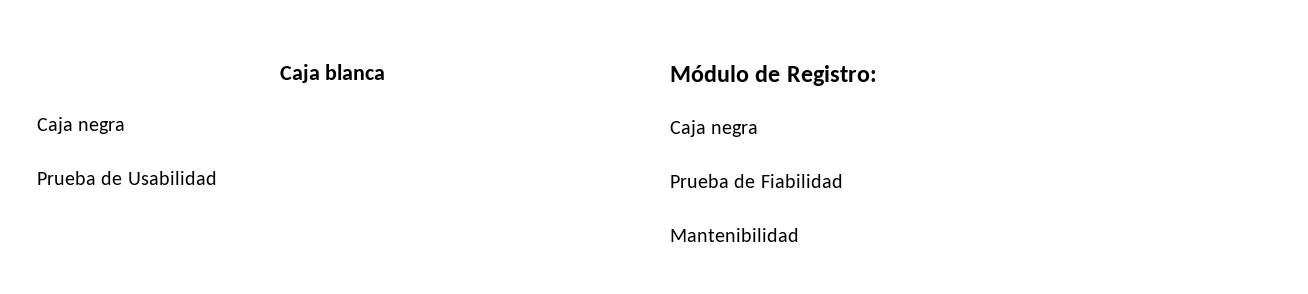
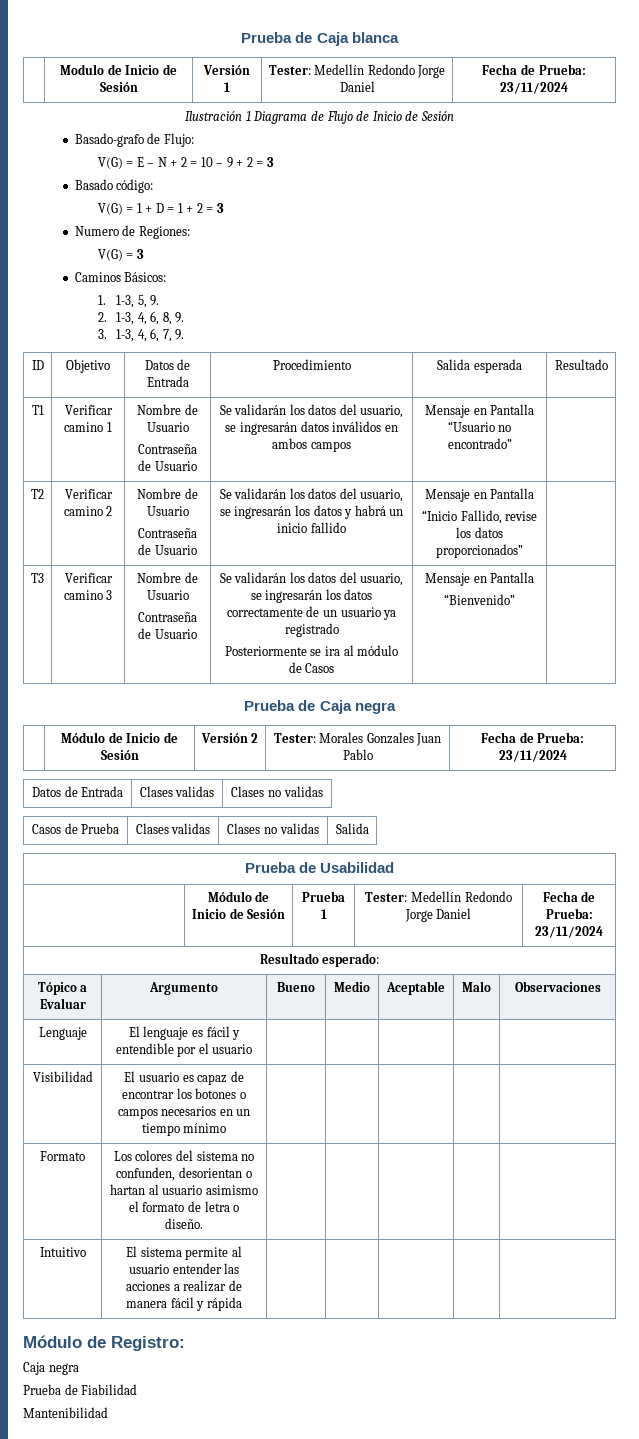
(279, 73) none -> [241,32,313,43] Prueba de
[37,117,126,134] [37,171,217,185] // Caja negra // Prueba de Usabilidad -> [60,64,177,75] [99,82,138,92] [203,65,250,75] [224,82,230,92] [268,64,446,78] [339,81,375,92] [482,64,586,75] [500,82,568,94] [185,111,454,124] [74,133,194,147] [97,157,274,169] [74,179,154,193] [97,203,224,215] [74,225,190,239] [97,249,144,261] [74,272,167,282] [97,295,160,308] [97,311,185,325] [97,328,185,342] [31,360,44,370] [66,359,110,373] [144,359,191,370] [146,376,189,387] [272,359,351,370] [437,359,522,373] [554,359,608,370] [31,405,44,415] [64,405,113,415] [64,422,112,432] [137,404,198,415] [146,422,189,432] [138,444,197,454] [138,460,197,471] [219,404,404,418] [225,421,398,435] [272,438,351,452] [424,404,535,418] [447,421,512,432] [447,438,512,449] [31,489,44,499] [64,489,113,499] [63,506,113,516] [137,488,198,499] [146,506,189,516] [138,528,197,538] [138,544,197,555] [219,488,404,502] [219,505,404,519] [277,522,346,533] [424,488,535,502] [421,510,538,524] [456,527,503,538] [436,544,523,558] [31,573,44,583] [64,573,113,583] [63,590,113,600] [137,572,198,583] [146,590,189,600] [138,612,197,622] [138,628,197,639] [219,572,404,586] [250,589,373,603] [226,606,397,620] [284,623,339,637] [224,645,399,656] [288,662,335,673] [424,572,535,586] [444,594,515,605] [244,700,396,714] [61,732,178,743] [100,750,139,760] [200,733,259,743] [273,732,442,746] [342,749,373,760] [480,732,585,743] [498,750,567,762] [31,786,124,797] [139,786,215,797] [231,786,323,797] [31,823,120,834] [135,823,211,834] [227,823,319,834] [335,823,369,834] [244,862,395,873] [207,891,270,902] [191,908,286,919] [302,891,345,902] [320,909,327,919] [365,891,512,902] [404,908,472,922] [542,891,596,902] [545,908,593,919] [535,926,603,938] [259,953,380,967] [37,982,88,995] [39,998,86,1009] [149,982,218,995] [277,982,315,992] [334,981,370,992] [386,981,445,995] [462,981,491,992] [514,981,601,992] [38,1027,87,1040] [128,1026,241,1040] [115,1043,253,1057] [32,1071,93,1082] [124,1071,244,1085] [122,1088,246,1099] [117,1106,251,1119] [141,1123,227,1136] [40,1151,85,1161] [113,1150,255,1161] [116,1167,252,1181] [110,1184,258,1195] [128,1201,240,1212] [165,1218,203,1229] [39,1247,86,1257] [126,1246,242,1260] [128,1263,240,1274] [126,1280,242,1292] [126,1297,242,1311] // | Modulo de Inicio de Sesión | Versión 1 | Tester: Medellín Redondo Jorge Daniel | Fecha de Prueba: 23/11/2024 // Ilustración 1 Diagrama de Flujo de Inicio de Sesión // Basado-grafo de Flujo: // V(G) = E – N + 2 = 10 – 9 + 2 = 3 // Basado código: // V(G) = 1 + D = 1 + 2 = 3 // Numero de Regiones: // V(G) = 3 // Caminos Básicos: // 1. 1-3, 5, 9. // 2. 1-3, 4, 6, 8, 9. // 3. 1-3, 4, 6, 7, 9. // ID | Objetivo | Datos de Entrada | Procedimiento | Salida esperada | Resultado // T1 | Verificar camino 1 | Nombre de Usuario // Contraseña de Usuario | Se validarán los datos del usuario, se ingresarán datos inválidos en ambos campos | Mensaje en Pantalla “Usuario no encontrado” | // T2 | Verificar camino 2 | Nombre de Usuario // Contraseña de Usuario | Se validarán los datos del usuario, se ingresarán los datos y habrá un inicio fallido | Mensaje en Pantalla // “Inicio Fallido, revise los datos proporcionados” | // T3 | Verificar camino 3 | Nombre de Usuario // Contraseña de Usuario | Se validarán los datos del usuario, se ingresarán los datos correctamente de un usuario ya registrado // Posteriormente se ira al módulo de Casos | Mensaje en Pantalla // “Bienvenido” | // Prueba de Caja negra // | Módulo de Inicio de Sesión | Versión 2 | Tester: Morales Gonzales Juan Pablo | Fecha de Prueba: 23/11/2024 // Datos de Entrada | Clases validas | Clases no validas // Casos de Prueba | Clases validas | Clases no validas | Salida // Prueba de Usabilidad // | Módulo de Inicio de Sesión | Prueba 1 | Tester: Medellín Redondo Jorge Daniel | Fecha de Prueba: 23/11/2024 // Resultado esperado: // Tópico a Evaluar | Argumento | Bueno | Medio | Aceptable | Malo | Observaciones // Lenguaje | El lenguaje es fácil y entendible por el usuario | | | | | // Visibilidad | El usuario es capaz de encontrar los botones o campos necesarios en un tiempo mínimo | | | | | // Formato | Los colores del sistema no confunden, desorientan o hartan al usuario asimismo el formato de letra o diseño. | | | | | // Intuitivo | El sistema permite al usuario entender las acciones a realizar de manera fácil y rápida | | | | |

